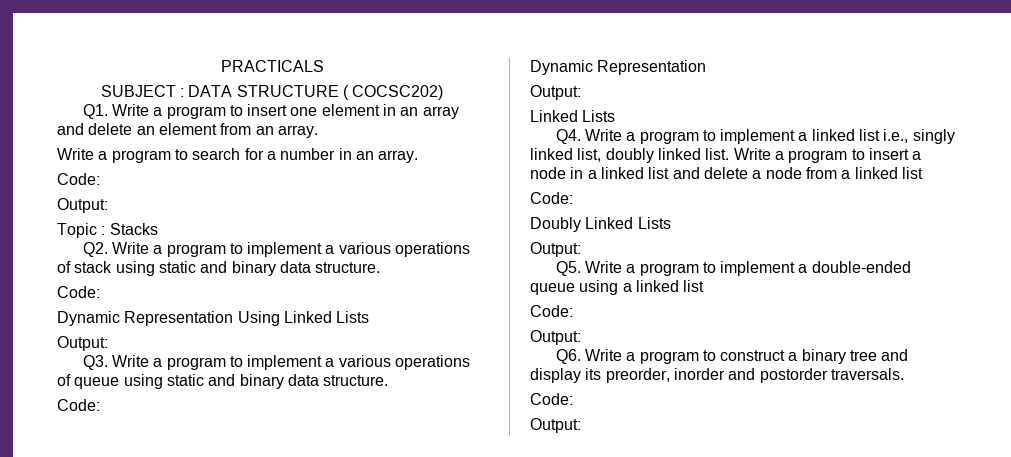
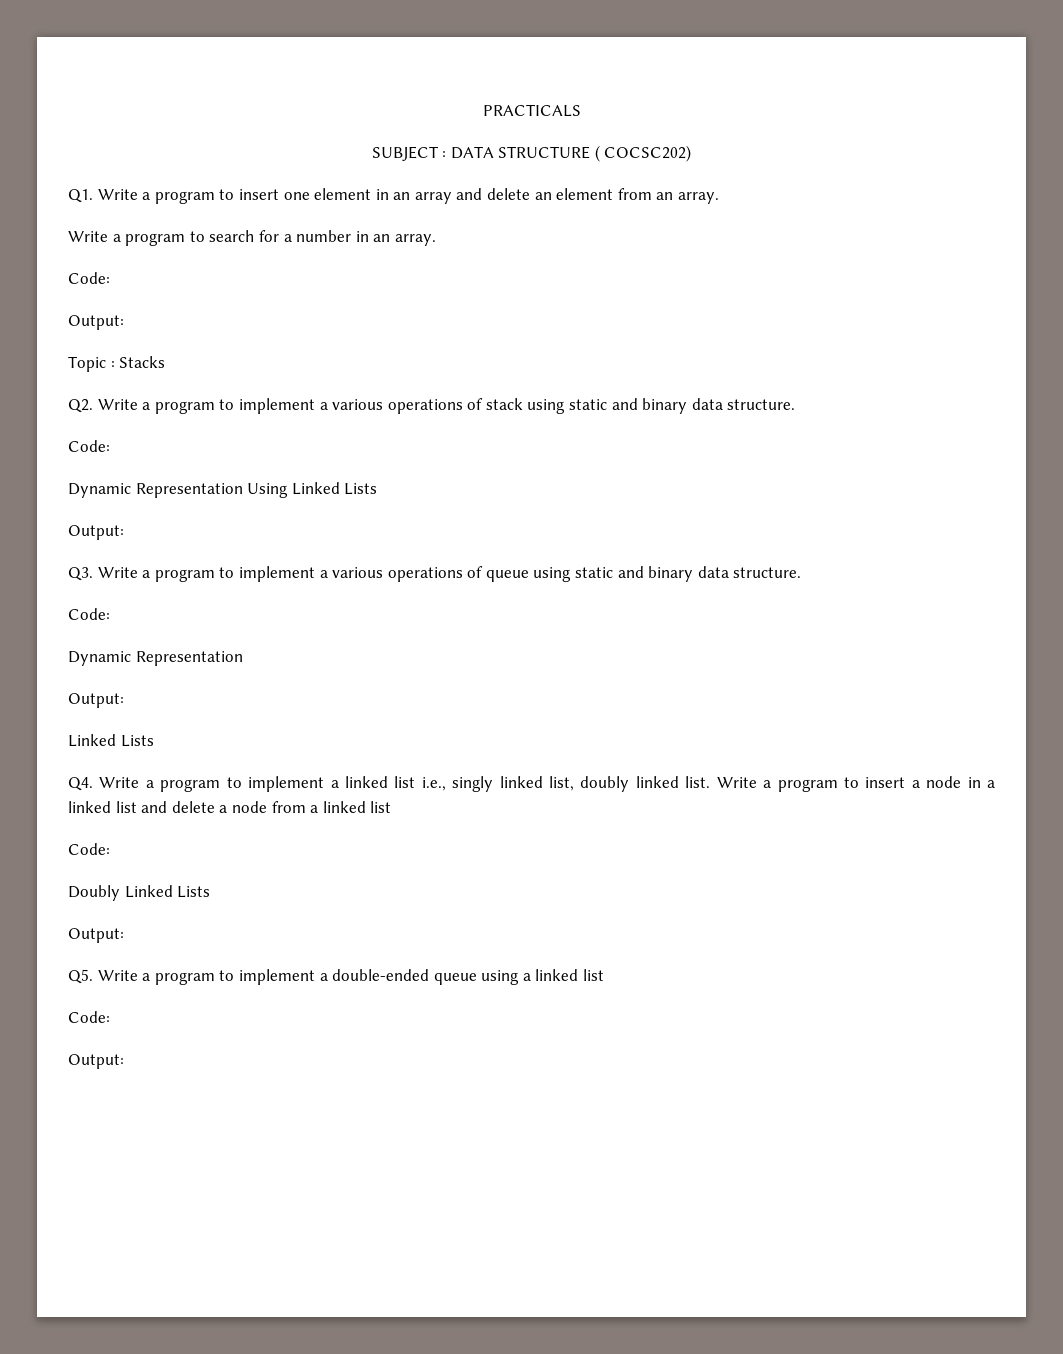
[555,349,909,364] [530,368,904,383] [530,393,573,405] [530,418,581,433] // Q6. Write a program to construct a binary tree and display its preorder, inorder and postorder traversals. // Code: // Output: -> (124, 1061) none

